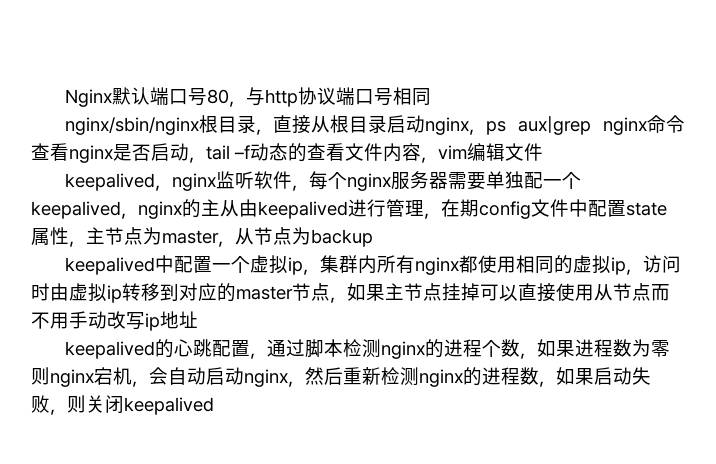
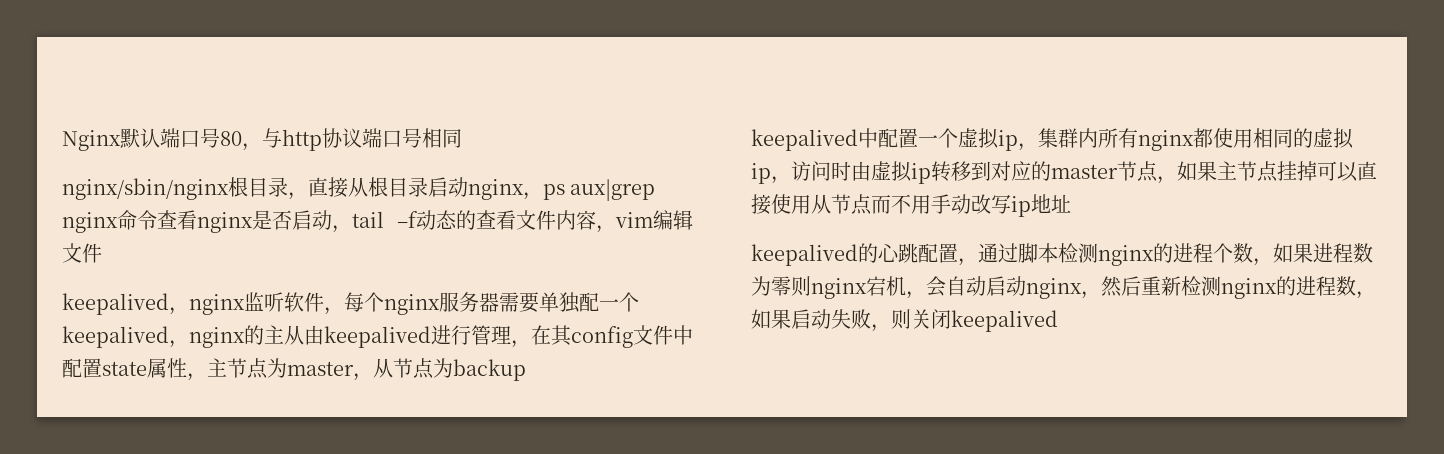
[460,199,479,217] 期 -> [551,325,572,346] 其

